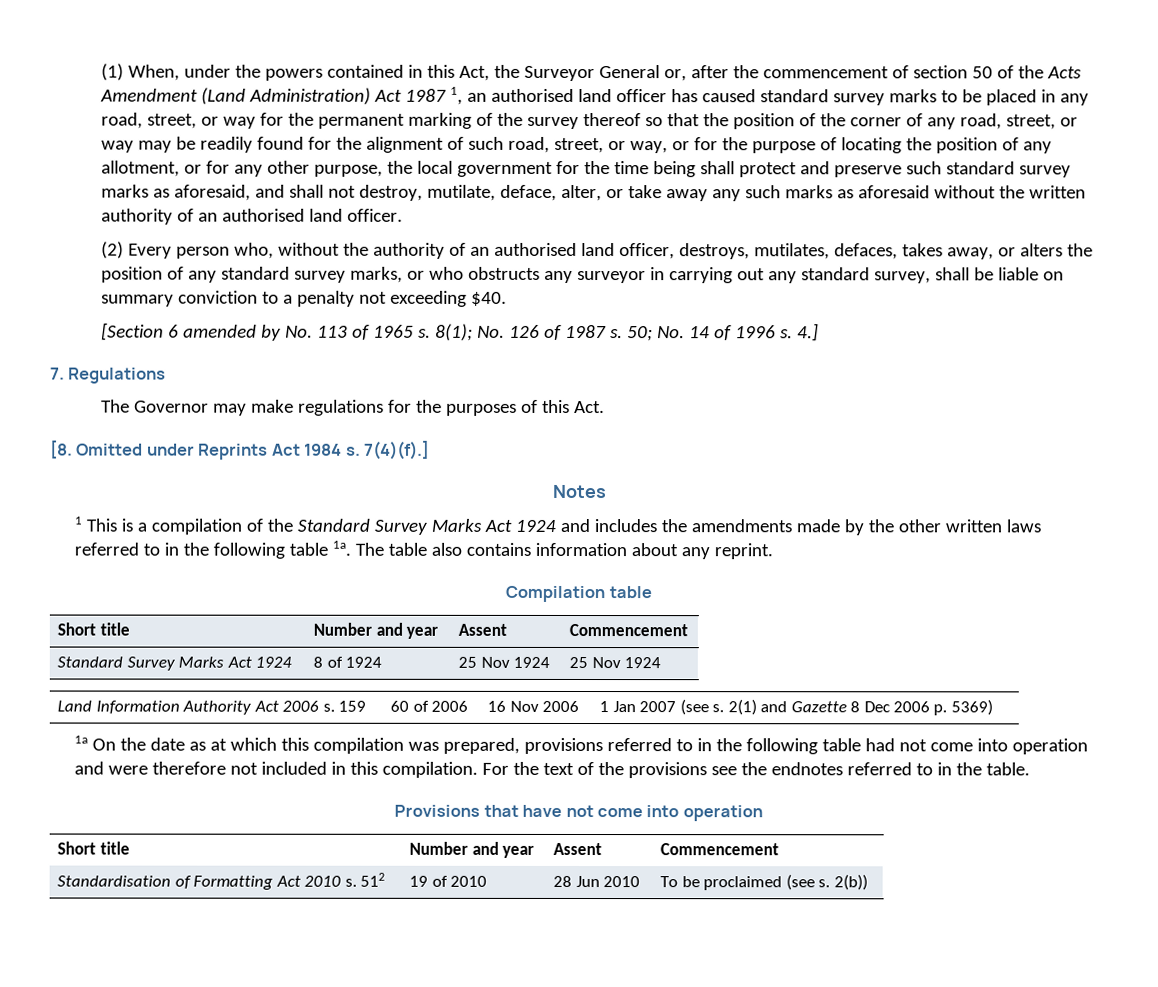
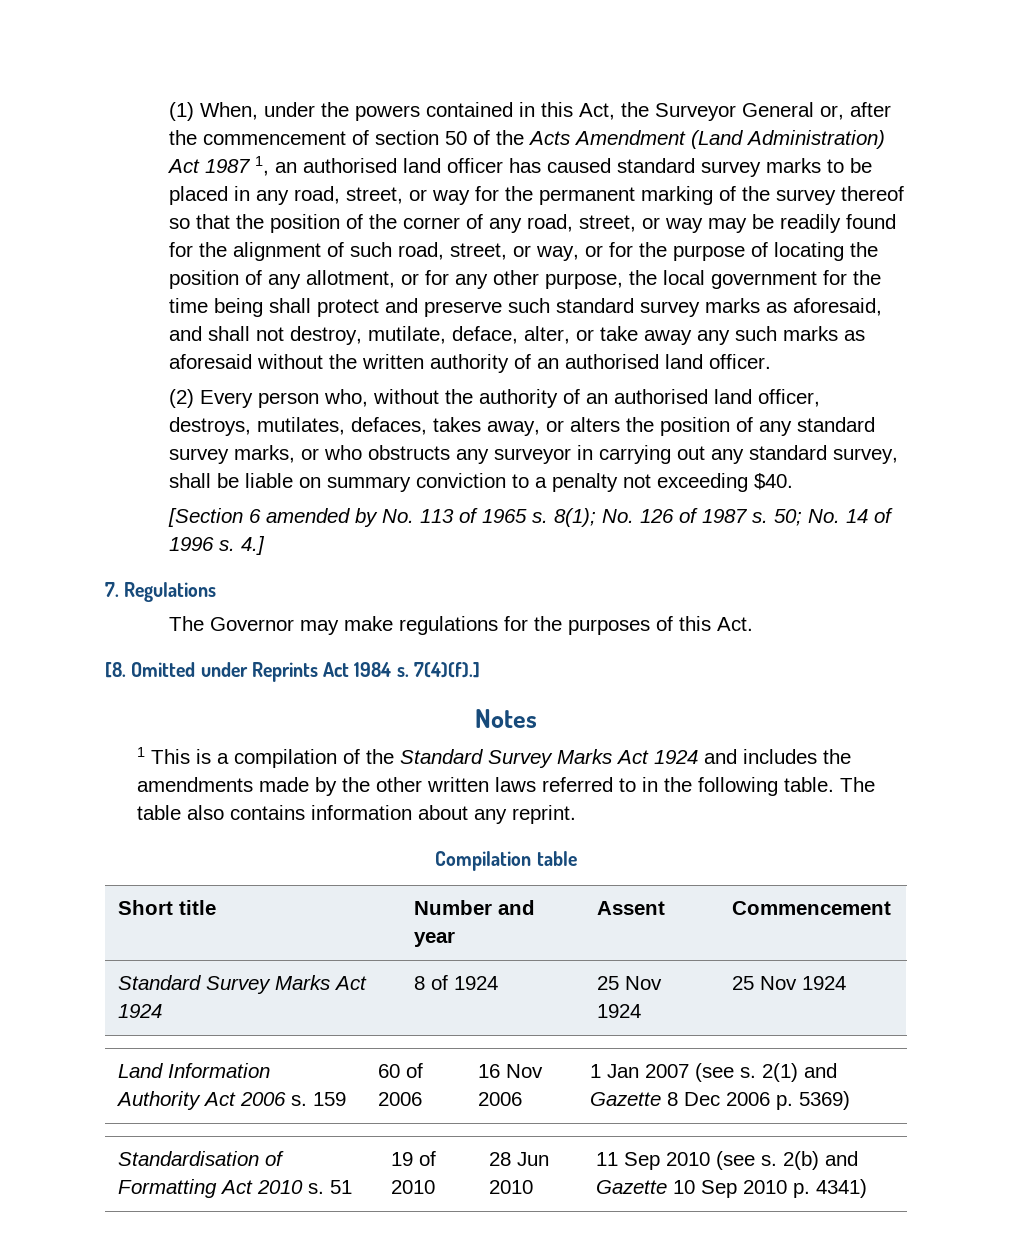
[289,540,352,556] table 1a. -> [784,777,835,792] table.
[74,735,1089,755] [74,761,1031,779] [394,804,763,822] [57,841,130,855] [409,841,535,858] [553,842,603,856] [660,843,780,856] // 1a On the date as at which this compilation was prepared, provisions referred to in the following table had not come into operation and were therefore not included in this compilation. For the text of the provisions see the endnotes referred to in the table. // Provisions that have not come into operation // Short title | Number and year | Assent | Commencement -> (851, 1100) none
[360,872,386,887] 512 -> [330,1180,353,1194] 51
[660,874,868,891] To be proclaimed (see s. 2(b)) -> [596,1151,859,1170] [596,1179,868,1198] 11 Sep 2010 (see s. 2(b) and Gazette 10 Sep 2010 p. 4341)

